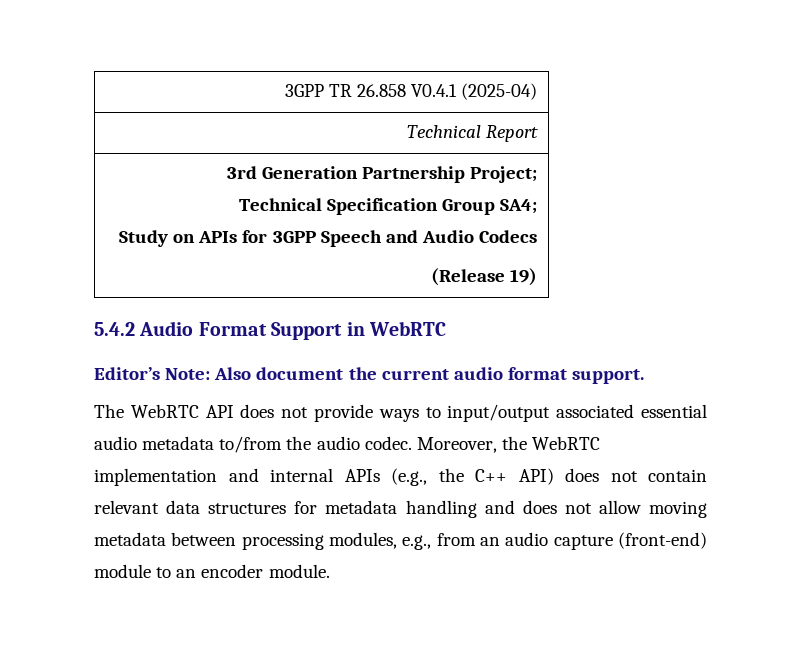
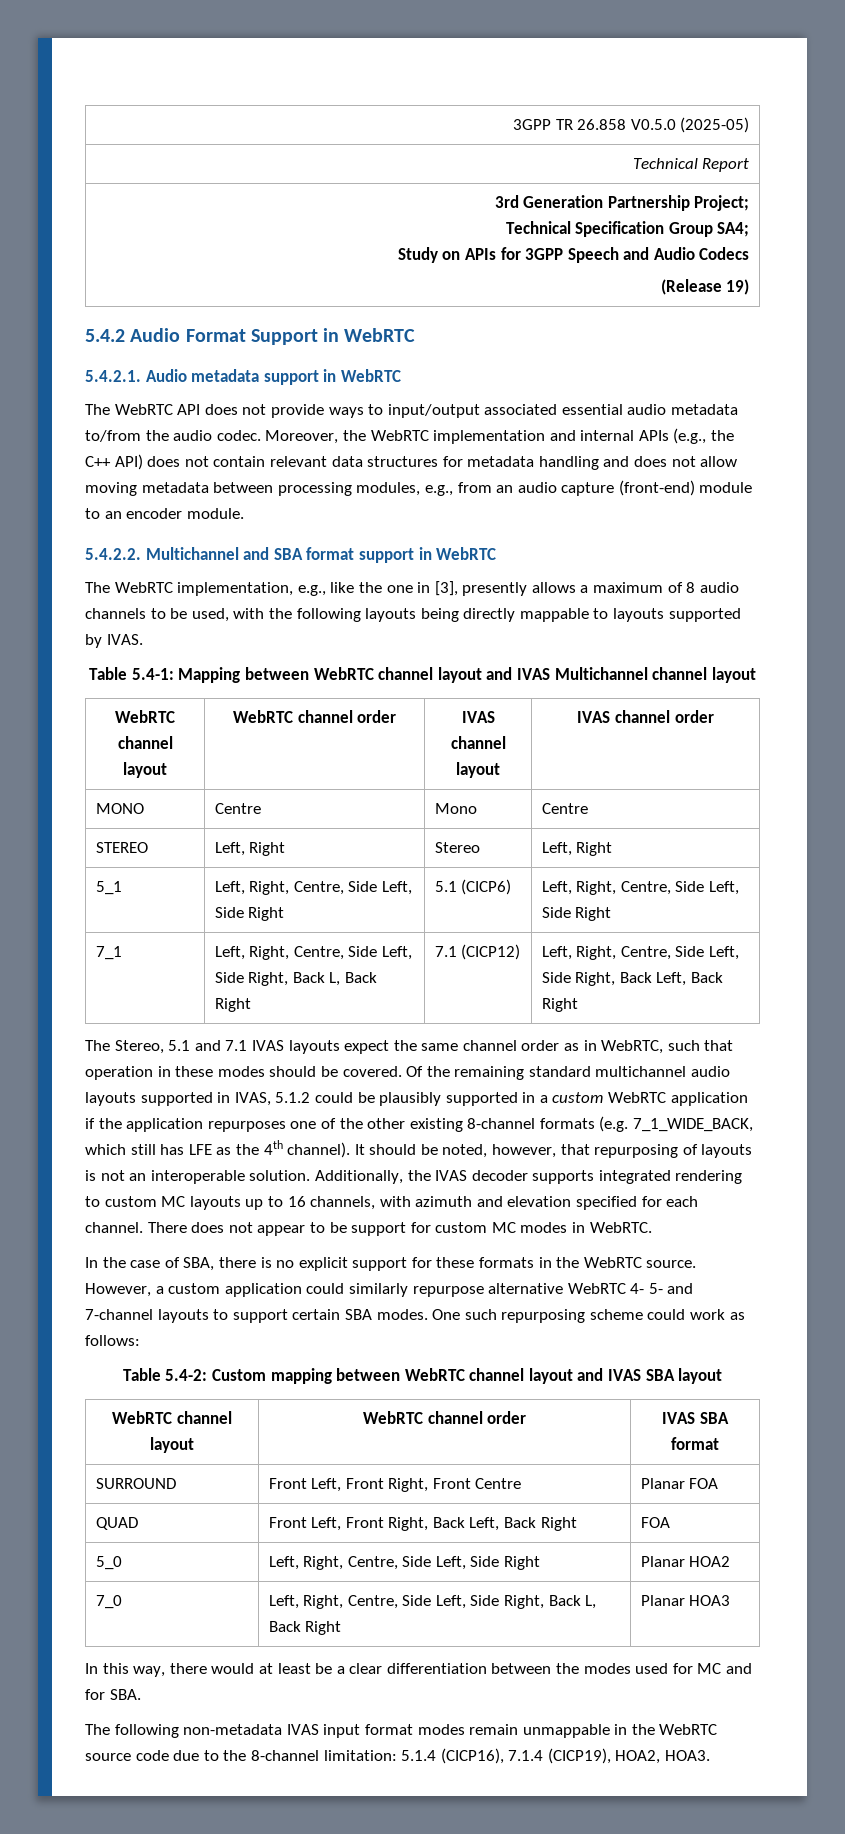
[410,83,538,100] V0.4.1 (2025-04) -> [630,117,750,133] V0.5.0 (2025-05)
[94,367,645,384] Editor’s Note: Also document the current audio format support. -> [85,369,401,385] 5.4.2.1. Audio metadata support in WebRTC
(330, 571) none -> [85,547,497,563] [85,581,739,596] [85,608,741,622] [85,634,143,648] [89,667,756,683] [115,710,175,723] [117,736,173,749] [123,762,167,778] [232,710,397,723] [461,711,495,723] [450,736,506,749] [456,762,500,778] [577,710,714,723] [95,803,144,814] [214,803,261,814] [434,803,477,814] [541,803,588,814] [95,842,148,853] [214,842,286,856] [434,842,480,853] [541,842,613,856] [95,881,122,895] [214,881,412,895] [214,907,285,921] [434,879,512,895] [541,881,739,895] [541,907,612,921] [95,946,122,960] [214,946,412,960] [214,972,377,986] [214,998,251,1012] [434,944,521,960] [541,946,739,960] [541,972,723,986] [541,998,578,1012] [85,1040,734,1054] [85,1066,731,1080] [85,1092,748,1106] [85,1116,754,1132] [85,1140,753,1158] [85,1170,743,1184] [85,1196,699,1210] [85,1222,652,1236] [85,1257,697,1271] [85,1283,694,1297] [85,1309,745,1323] [85,1335,140,1346] [122,1368,723,1384] [112,1411,232,1424] [150,1437,194,1453] [362,1411,527,1424] [662,1412,729,1424] [671,1437,719,1450] [95,1478,176,1489] [268,1478,522,1492] [640,1478,719,1489] [95,1517,138,1530] [268,1517,577,1531] [640,1517,670,1528] [95,1556,122,1570] [268,1556,541,1570] [640,1556,731,1567] [95,1595,122,1609] [268,1595,597,1609] [268,1621,342,1635] [640,1595,731,1606] [85,1663,753,1677] [85,1689,141,1700] [85,1724,718,1738] [85,1748,711,1764] // 5.4.2.2. Multichannel and SBA format support in WebRTC // The WebRTC implementation, e.g., like the one in [3], presently allows a maximum of 8 audio channels to be used, with the following layouts being directly mappable to layouts supported by IVAS. // Table 5.4-1: Mapping between WebRTC channel layout and IVAS Multichannel channel layout // WebRTC channel layout | WebRTC channel order | IVAS channel layout | IVAS channel order // MONO | Centre | Mono | Centre // STEREO | Left, Right | Stereo | Left, Right // 5_1 | Left, Right, Centre, Side Left, Side Right | 5.1 (CICP6) | Left, Right, Centre, Side Left, Side Right // 7_1 | Left, Right, Centre, Side Left, Side Right, Back L, Back Right | 7.1 (CICP12) | Left, Right, Centre, Side Left, Side Right, Back Left, Back Right // The Stereo, 5.1 and 7.1 IVAS layouts expect the same channel order as in WebRTC, such that operation in these modes should be covered. Of the remaining standard multichannel audio layouts supported in IVAS, 5.1.2 could be plausibly supported in a custom WebRTC application if the application repurposes one of the other existing 8-channel formats (e.g. 7_1_WIDE_BACK, which still has LFE as the 4th channel). It should be noted, however, that repurposing of layouts is not an interoperable solution. Additionally, the IVAS decoder supports integrated rendering to custom MC layouts up to 16 channels, with azimuth and elevation specified for each channel. There does not appear to be support for custom MC modes in WebRTC. // In the case of SBA, there is no explicit support for these formats in the WebRTC source. However, a custom application could similarly repurpose alternative WebRTC 4- 5- and 7-channel layouts to support certain SBA modes. One such repurposing scheme could work as follows: // Table 5.4-2: Custom mapping between WebRTC channel layout and IVAS SBA layout // WebRTC channel layout | WebRTC channel order | IVAS SBA format // SURROUND | Front Left, Front Right, Front Centre | Planar FOA // QUAD | Front Left, Front Right, Back Left, Back Right | FOA // 5_0 | Left, Right, Centre, Side Left, Side Right | Planar HOA2 // 7_0 | Left, Right, Centre, Side Left, Side Right, Back L, Back Right | Planar HOA3 // In this way, there would at least be a clear differentiation between the modes used for MC and for SBA. // The following non-metadata IVAS input format modes remain unmappable in the WebRTC source code due to the 8-channel limitation: 5.1.4 (CICP16), 7.1.4 (CICP19), HOA2, HOA3.

